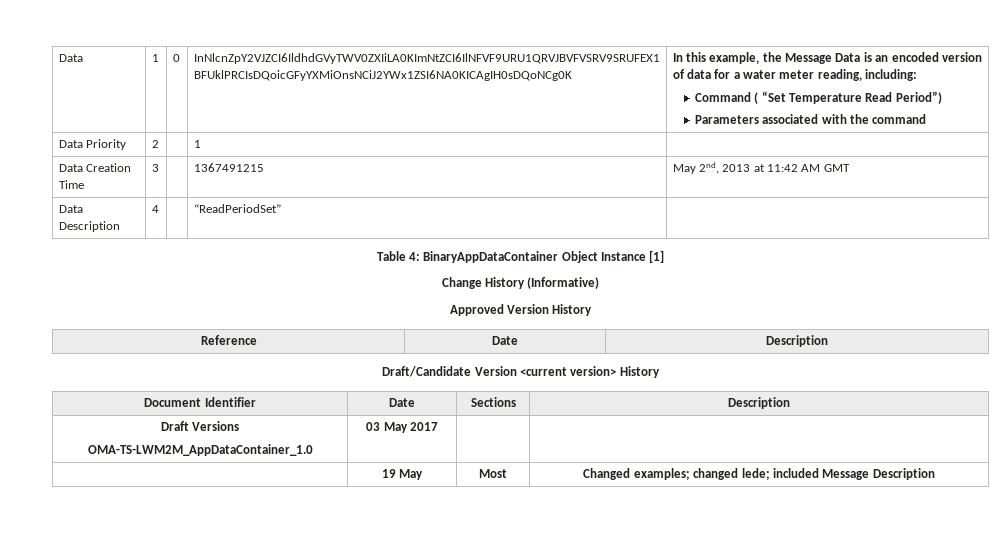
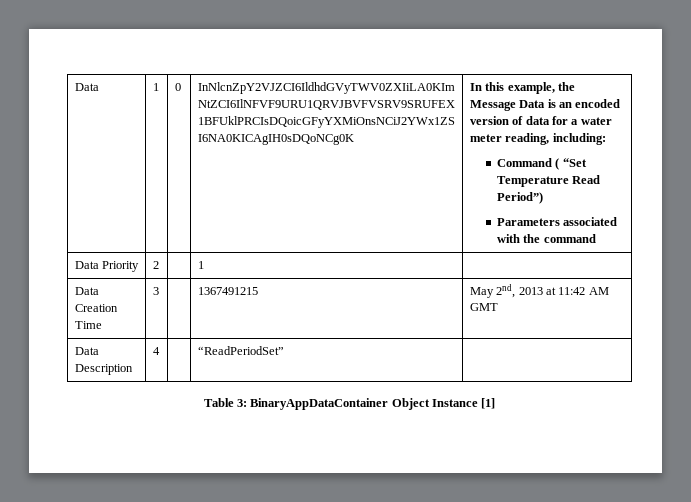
[408,252,420,261] 4: -> [236,399,247,407] 3:
[441,277,600,289] [449,304,593,316] [200,335,257,345] [492,336,518,345] [766,335,828,347] [382,366,660,378] [144,397,256,407] [389,398,415,407] [470,397,516,407] [728,397,790,409] [160,421,240,431] [87,444,313,456] [366,422,438,433] [381,469,424,480] [479,469,507,478] [583,468,935,480] // Change History (Informative) // Approved Version History // Reference | Date | Description // Draft/Candidate Version <current version> History // Document Identifier | Date | Sections | Description // Draft Versions // OMA-TS-LWM2M_AppDataContainer_1.0 | 03 May 2017 | | // | 19 May | Most | Changed examples; changed lede; included Message Description -> (496, 403) none

